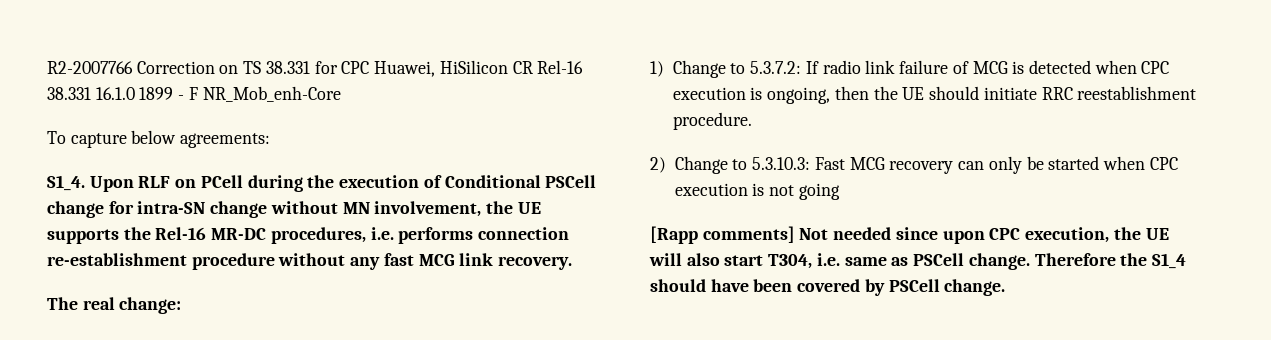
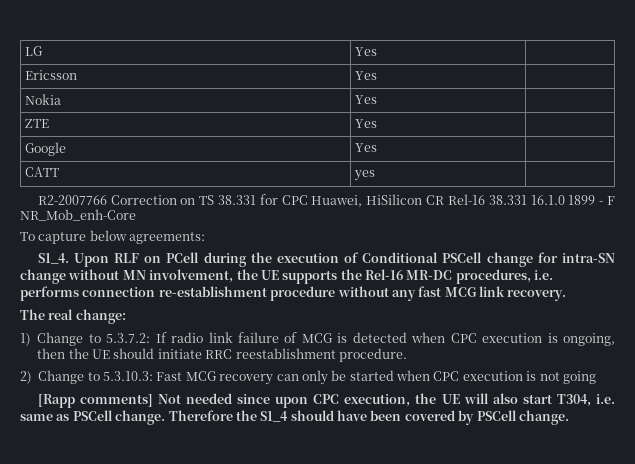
(47, 67) none -> [25,46,44,56] [355,47,378,56] [25,70,78,80] [355,71,378,80] [25,94,62,105] [355,95,378,104] [25,119,50,128] [355,119,378,128] [25,142,67,156] [355,143,378,152] [25,167,60,177] [354,170,376,181] LG | Yes | // Ericsson | Yes | // Nokia | Yes | // ZTE | Yes | // Google | Yes | // CATT | yes | //

